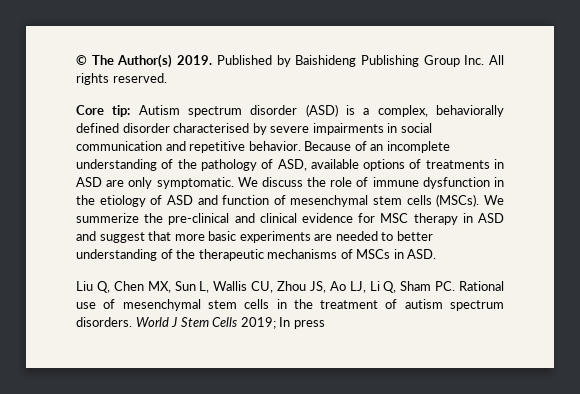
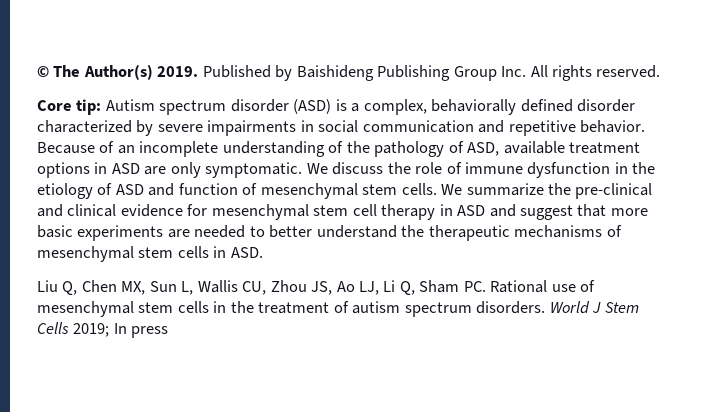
[173,123,250,133] characterised -> [37,120,132,133] characterized
[363,159,490,171] options of treatments -> [569,142,641,154] [37,162,90,178] treatment options
[406,194,504,207] [76,213,139,223] cells (MSCs). We summerize -> [401,183,544,196] cells. We summarize
[380,213,409,223] MSC -> [211,204,377,220] mesenchymal stem cell
[76,249,173,261] understanding of -> [316,225,397,238] understand
[356,249,391,259] MSCs -> [37,246,209,262] mesenchymal stem cells

